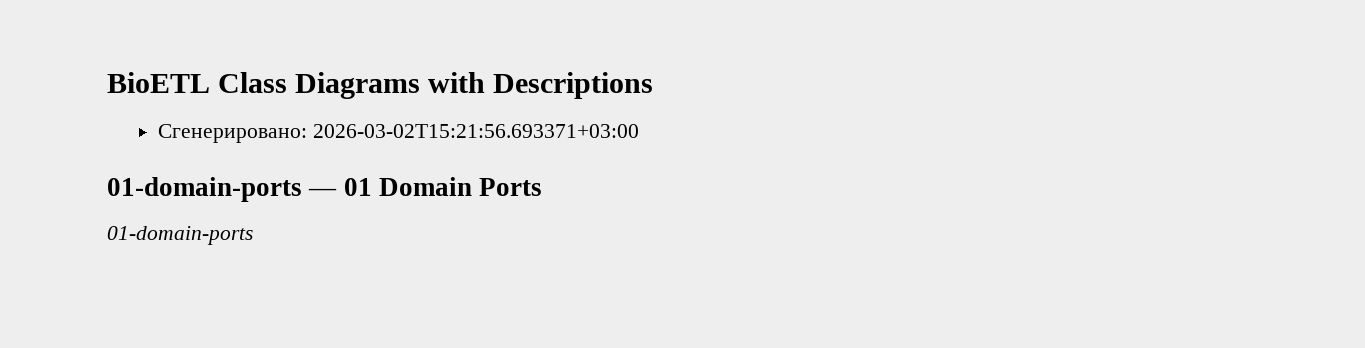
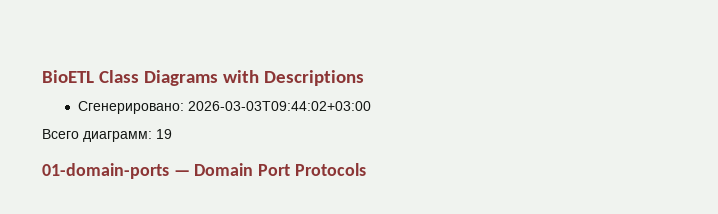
[313,124,640,138] [107,177,543,202] [107,226,253,245] 2026-03-02T15:21:56.693371+03:00 // 01-domain-ports — 01 Domain Ports // 01-domain-ports -> [187,101,371,111] [42,129,172,142] [42,163,366,179] 2026-03-03T09:44:02+03:00 // Всего диаграмм: 19 // 01-domain-ports — Domain Port Protocols

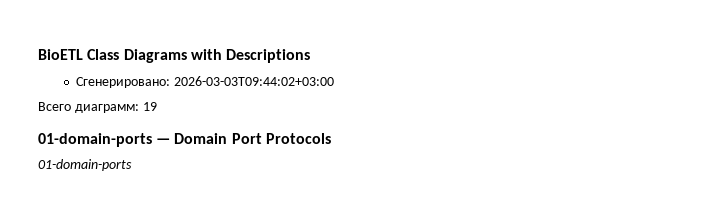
(366, 169) none -> [38,159,132,171] // 01-domain-ports

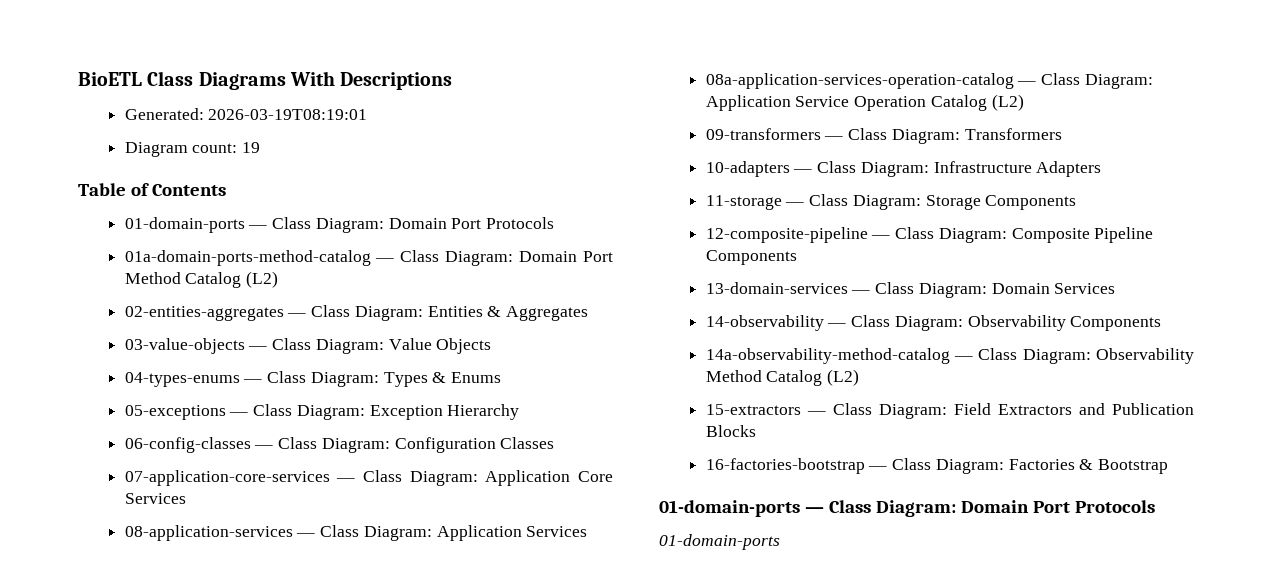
[190,49,222,60] with -> [289,71,335,86] With
[76,76,335,88] [38,102,157,113] [38,133,171,147] Сгенерировано: 2026-03-03T09:44:02+03:00 // Всего диаграмм: 19 // 01-domain-ports — -> [124,108,368,120] [124,142,261,157] [78,183,226,196] [124,217,554,233] [124,250,613,266] [124,271,279,288] [124,305,588,321] [124,338,492,354] [124,371,501,387] [124,404,520,420] [124,437,555,453] [124,470,613,486] [124,493,186,504] [124,525,588,541] [705,73,1153,89] [705,94,1024,111] [705,128,1062,144] [705,161,1102,177] [705,194,1077,210] [705,227,1154,243] [705,250,797,265] [705,282,1116,298] [705,315,1162,331] [705,348,1194,364] [705,369,860,386] [705,403,1194,419] [705,425,756,437] [705,458,1168,474] [659,500,956,517] Generated: 2026-03-19T08:19:01 // Diagram count: 19 // Table of Contents // 01-domain-ports — Class Diagram: Domain Port Protocols // 01a-domain-ports-method-catalog — Class Diagram: Domain Port Method Catalog (L2) // 02-entities-aggregates — Class Diagram: Entities & Aggregates // 03-value-objects — Class Diagram: Value Objects // 04-types-enums — Class Diagram: Types & Enums // 05-exceptions — Class Diagram: Exception Hierarchy // 06-config-classes — Class Diagram: Configuration Classes // 07-application-core-services — Class Diagram: Application Core Services // 08-application-services — Class Diagram: Application Services // 08a-application-services-operation-catalog — Class Diagram: Application Service Operation Catalog (L2) // 09-transformers — Class Diagram: Transformers // 10-adapters — Class Diagram: Infrastructure Adapters // 11-storage — Class Diagram: Storage Components // 12-composite-pipeline — Class Diagram: Composite Pipeline Components // 13-domain-services — Class Diagram: Domain Services // 14-observability — Class Diagram: Observability Components // 14a-observability-method-catalog — Class Diagram: Observability Method Catalog (L2) // 15-extractors — Class Diagram: Field Extractors and Publication Blocks // 16-factories-bootstrap — Class Diagram: Factories & Bootstrap // 01-domain-ports — Class Diagram:

